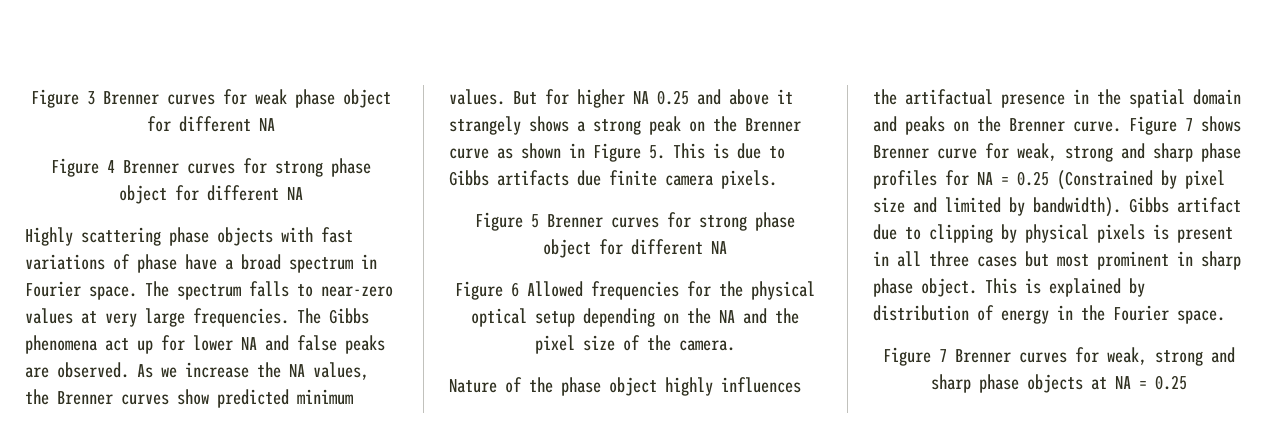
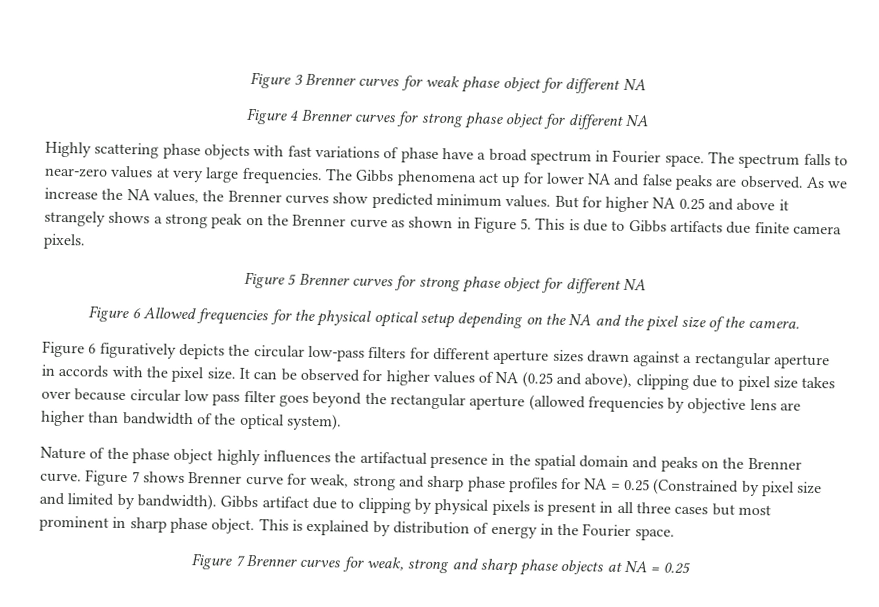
(735, 345) none -> [42,340,831,370] [41,364,836,392] [41,388,802,414] [41,410,342,431] // Figure 6 figuratively depicts the circular low-pass filters for different aperture sizes drawn against a rectangular aperture in accords with the pixel size. It can be observed for higher values of NA (0.25 and above), clipping due to pixel size takes over because circular low pass filter goes beyond the rectangular aperture (allowed frequencies by objective lens are higher than bandwidth of the optical system).

